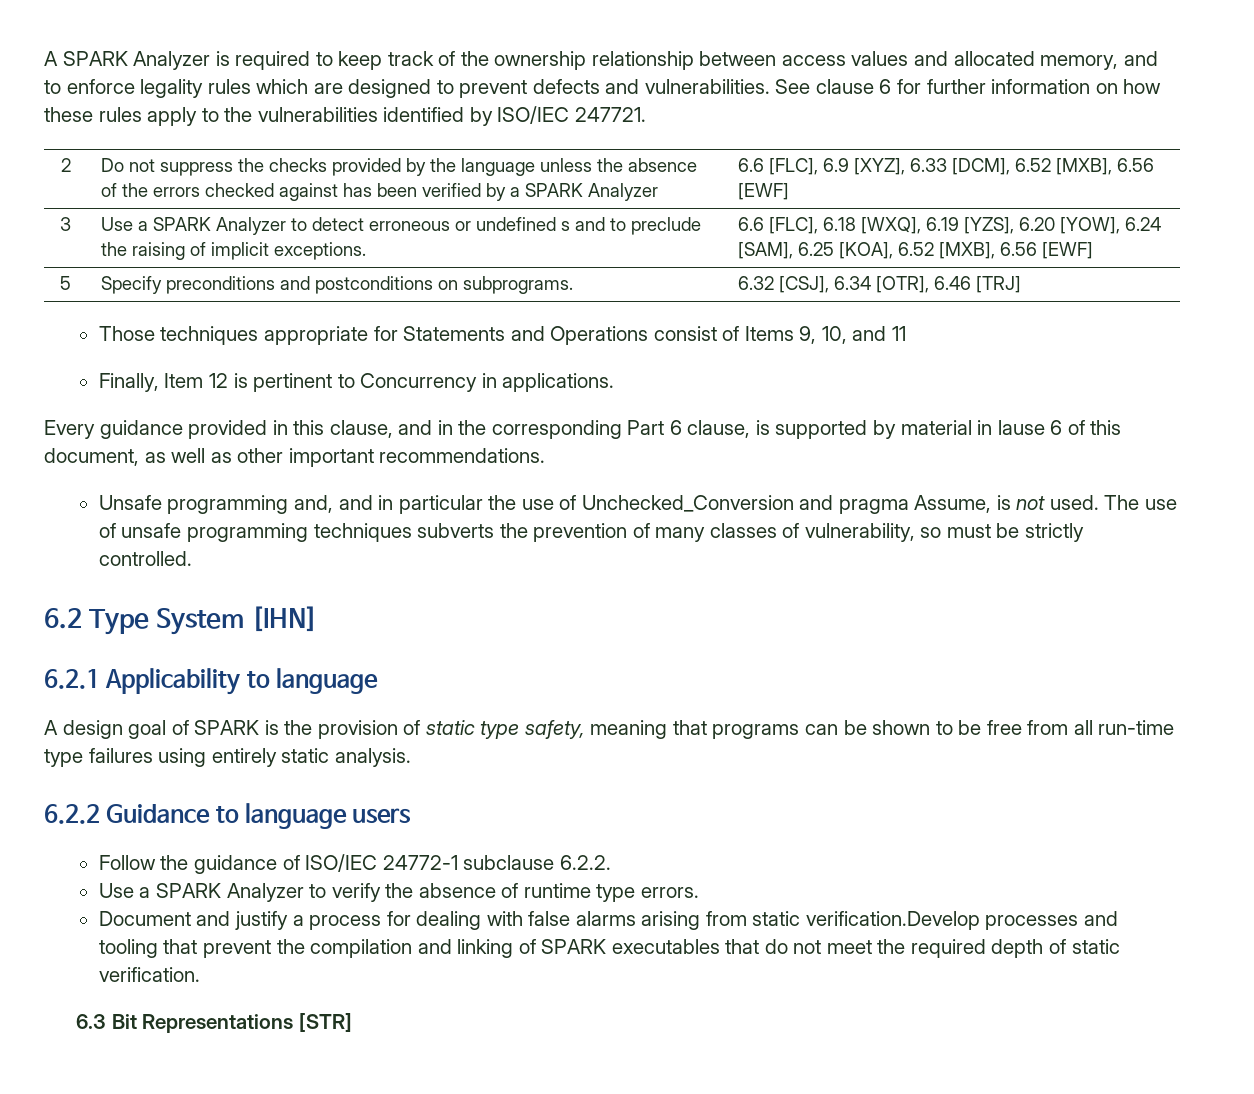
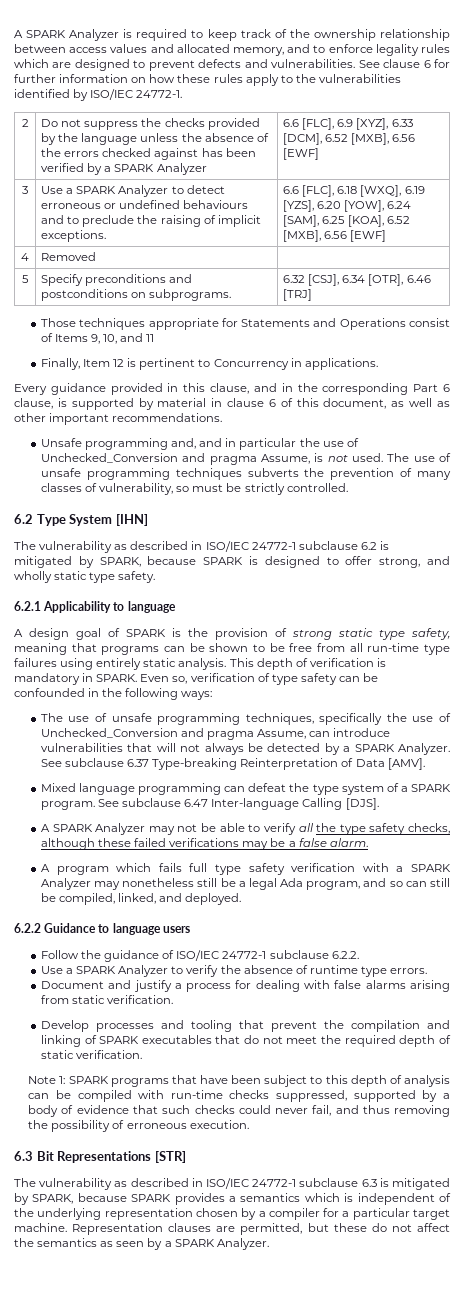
[574,107,646,122] 247721. -> [136,90,183,98] 24772-1.
[561,221,571,231] s -> [183,200,249,209] behaviours
(1094, 250) none -> [21,253,29,261] [41,252,97,261] // 4 | Removed |
[997,420,1045,435] lause -> [227,398,265,407] clause
(319, 619) none -> [14,541,389,553] [14,556,451,568] [14,571,156,583] // The vulnerability as described in ISO/IEC 24772-1 subclause 6.2 is mitigated by SPARK, because SPARK is designed to offer strong, and wholly static type safety.
(421, 727) none -> [292,630,332,640] strong
(411, 757) none -> [229,658,386,670] [14,673,379,685] [14,688,213,700] [40,713,452,725] [40,728,391,740] [40,743,450,755] [40,758,425,770] [40,783,451,795] [40,798,379,810] [40,823,451,835] [40,838,368,850] [40,863,451,875] [40,878,451,890] [40,893,242,905] This depth of verification is mandatory in SPARK. Even so, verification of type safety can be confounded in the following ways: // The use of unsafe programming techniques, specifically the use of Unchecked_Conversion and pragma Assume, can introduce vulnerabilities that will not always be detected by a SPARK Analyzer. See subclause 6.37 Type-breaking Reinterpretation of Data [AMV]. // Mixed language programming can defeat the type system of a SPARK program. See subclause 6.47 Inter-language Calling [DJS]. // A SPARK Analyzer may not be able to verify all the type safety checks, although these failed verifications may be a false alarm. // A program which fails full type safety verification with a SPARK Analyzer may nonetheless still be a legal Ada program, and so can still be compiled, linked, and deployed.
[805,911,980,930] verification.Develop -> [107,995,174,1004] [40,1020,89,1032] verification. // Develop
[76,1013,352,1033] 6.3 Bit Representations [STR] -> [28,1075,450,1087] [28,1090,450,1102] [28,1105,450,1117] [28,1120,249,1132] [14,1151,186,1163] [14,1178,450,1190] [14,1193,451,1205] [14,1208,451,1220] [14,1223,450,1235] [14,1238,269,1250] Note 1: SPARK programs that have been subject to this depth of analysis can be compiled with run-time checks suppressed, supported by a body of evidence that such checks could never fail, and thus removing the possibility of erroneous execution. // 6.3 Bit Representations [STR] // The vulnerability as described in ISO/IEC 24772-1 subclause 6.3 is mitigated by SPARK, because SPARK provides a semantics which is independent of the underlying representation chosen by a compiler for a particular target machine. Representation clauses are permitted, but these do not affect the semantics as seen by a SPARK Analyzer.

